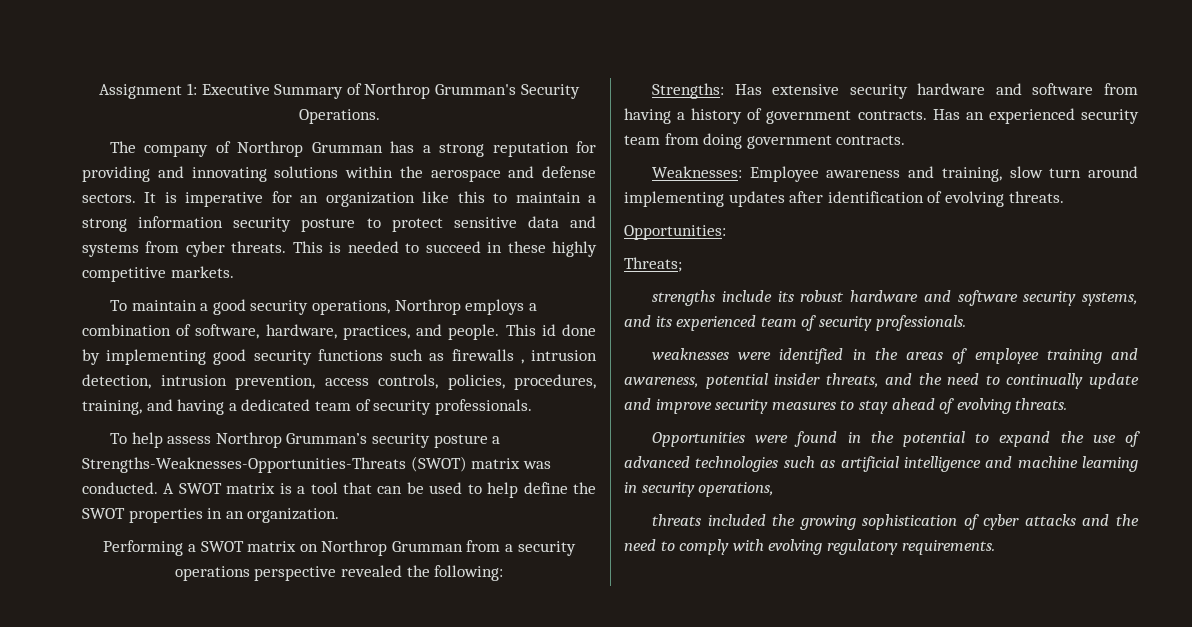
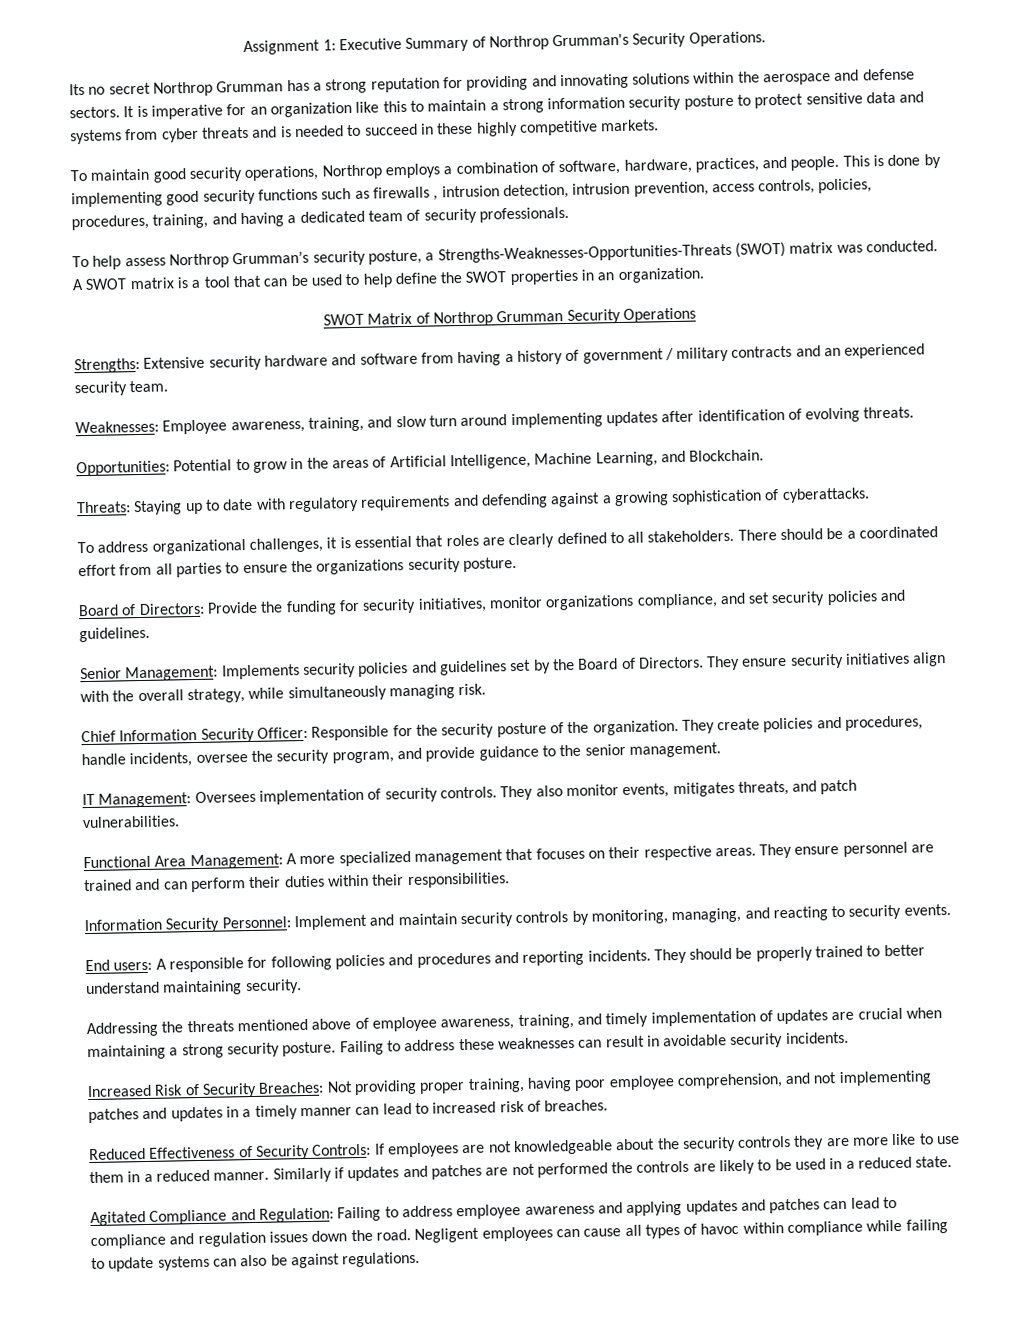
[109,141,231,157] The company of -> [69,82,151,96] Its no secret
[231,241,323,253] threats. This -> [201,126,278,139] threats and
[200,303,209,311] a -> (150, 174) none
[541,324,556,336] id -> [873,155,885,167] is
[433,434,488,448] posture -> [367,249,422,265] posture,
[103,540,576,556] [174,565,504,581] Performing a SWOT matrix on Northrop Grumman from a security operations perspective revealed the following: -> [323,307,696,327] SWOT Matrix of Northrop Grumman Security Operations
[734,84,840,95] Has extensive -> [143,356,206,369] Extensive
[857,108,1139,124] [624,133,906,149] contracts. Has an experienced security team from doing government contracts. -> [664,343,926,362] [74,380,169,397] / military contracts and an experienced security team.
[826,166,1002,182] awareness and training, -> [230,416,393,434] awareness, training, and
[624,257,682,272] [651,290,1138,306] [624,315,966,331] [651,348,1138,364] [624,373,1139,389] [624,398,1068,414] [651,431,1140,447] [624,456,1138,472] [624,482,775,497] [651,514,1139,530] [624,539,995,555] // Threats; // strengths include its robust hardware and software security systems, and its experienced team of security professionals. // weaknesses were identified in the areas of employee training and awareness, potential insider threats, and the need to continually update and improve security measures to stay ahead of evolving threats. // Opportunities were found in the potential to expand the use of advanced technologies such as artificial intelligence and machine learning in security operations, // threats included the growing sophistication of cyber attacks and the need to comply with evolving regulatory requirements. -> [173,449,765,473] [76,487,870,516] [77,526,939,555] [78,556,517,578] [78,589,906,617] [79,626,150,643] [80,651,947,682] [80,683,487,704] [81,715,924,743] [81,742,721,768] [82,779,858,808] [82,815,180,829] [83,841,935,870] [84,872,510,893] [84,903,951,933] [85,944,925,973] [85,979,302,996] [86,1007,943,1038] [87,1031,849,1061] [87,1070,932,1098] [88,1099,609,1124] [89,1133,961,1161] [89,1155,953,1184] [90,1196,898,1227] [90,1219,948,1250] [91,1251,421,1272] Potential to grow in the areas of Artificial Intelligence, Machine Learning, and Blockchain. // Threats: Staying up to date with regulatory requirements and defending against a growing sophistication of cyberattacks. // To address organizational challenges, it is essential that roles are clearly defined to all stakeholders. There should be a coordinated effort from all parties to ensure the organizations security posture. // Board of Directors: Provide the funding for security initiatives, monitor organizations compliance, and set security policies and guidelines. // Senior Management: Implements security policies and guidelines set by the Board of Directors. They ensure security initiatives align with the overall strategy, while simultaneously managing risk. // Chief Information Security Officer: Responsible for the security posture of the organization. They create policies and procedures, handle incidents, oversee the security program, and provide guidance to the senior management. // IT Management: Oversees implementation of security controls. They also monitor events, mitigates threats, and patch vulnerabilities. // Functional Area Management: A more specialized management that focuses on their respective areas. They ensure personnel are trained and can perform their duties within their responsibilities. // Information Security Personnel: Implement and maintain security controls by monitoring, managing, and reacting to security events. // End users: A responsible for following policies and procedures and reporting incidents. They should be properly trained to better understand maintaining security. // Addressing the threats mentioned above of employee awareness, training, and timely implementation of updates are crucial when maintaining a strong security posture. Failing to address these weaknesses can result in avoidable security incidents. // Increased Risk of Security Breaches: Not providing proper training, having poor employee comprehension, and not implementing patches and updates in a timely manner can lead to increased risk of breaches. // Reduced Effectiveness of Security Controls: If employees are not knowledgeable about the security controls they are more like to use them in a reduced manner. Similarly if updates and patches are not performed the controls are likely to be used in a reduced state. // Agitated Compliance and Regulation: Failing to address employee awareness and applying updates and patches can lead to compliance and regulation issues down the road. Negligent employees can cause all types of havoc within compliance while failing to update systems can also be against regulations.

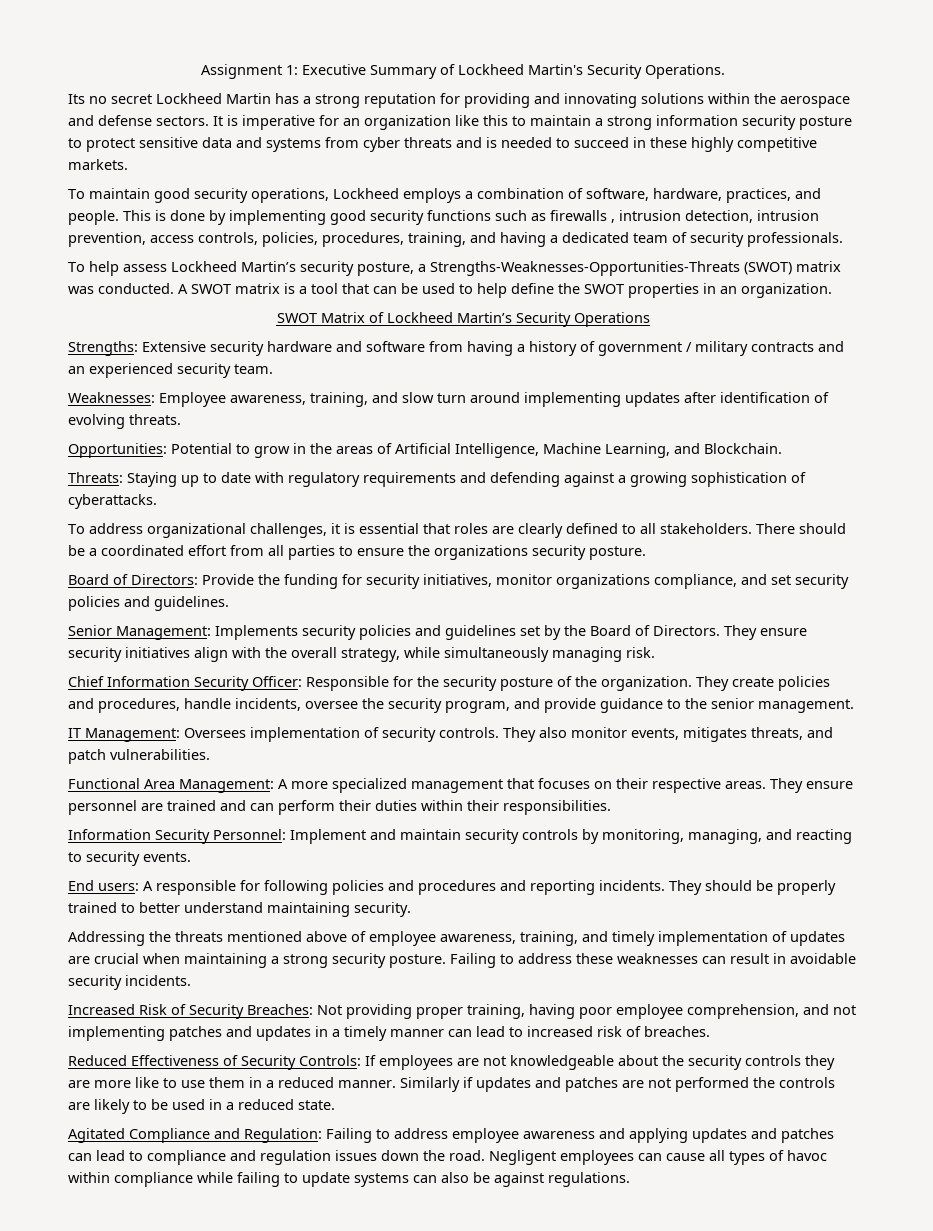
[488,33,630,51] Northrop Grumman's -> [458,64,583,75] Lockheed Martin's
[152,80,284,97] Northrop Grumman -> [156,93,271,104] Lockheed Martin
[321,164,383,180] Northrop -> [333,188,399,199] Lockheed
[168,250,310,269] Northrop Grumman’s -> [171,261,296,272] Lockheed Martin’s
[433,310,564,327] Northrop Grumman -> [386,312,512,323] Lockheed Martin’s

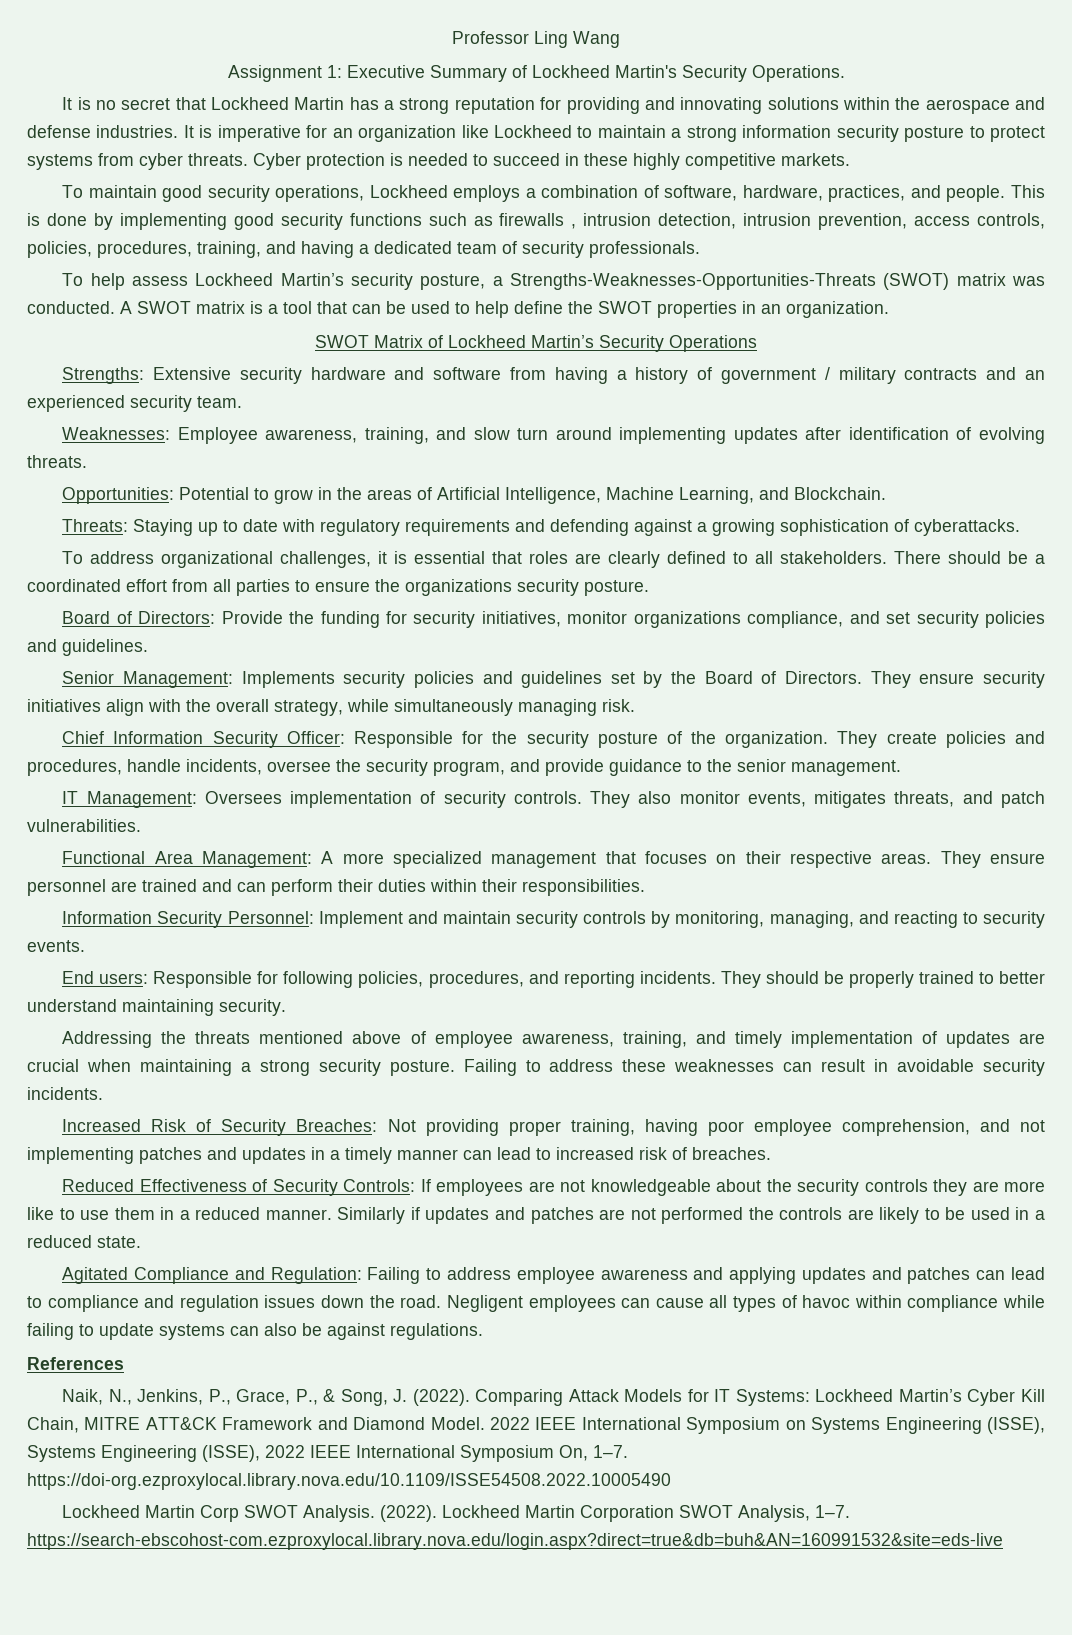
(201, 71) none -> [452,31,620,48] Professor Ling Wang //
[68,94,85,104] Its -> [62,97,91,110] It is
(152, 99) none -> [175,97,206,110] that
[156,116,209,126] sectors. -> [96,125,179,138] industries.
[483,115,508,126] this -> [494,125,573,138] Lockheed
[139,137,482,152] sensitive data and systems from cyber threats and -> [27,153,385,170] systems from cyber threats. Cyber protection
[143,880,496,895] A responsible for following policies and procedures -> [153,971,524,988] Responsible for following policies, procedures,
(630, 1179) none -> [27,1357,124,1370] [62,1389,1045,1406] [27,1417,1046,1434] [27,1445,628,1462] [27,1473,671,1490] [62,1505,851,1522] [27,1533,1003,1550] // References // Naik, N., Jenkins, P., Grace, P., & Song, J. (2022). Comparing Attack Models for IT Systems: Lockheed Martin’s Cyber Kill Chain, MITRE ATT&CK Framework and Diamond Model. 2022 IEEE International Symposium on Systems Engineering (ISSE), Systems Engineering (ISSE), 2022 IEEE International Symposium On, 1–7. https://doi-org.ezproxylocal.library.nova.edu/10.1109/ISSE54508.2022.10005490 // Lockheed Martin Corp SWOT Analysis. (2022). Lockheed Martin Corporation SWOT Analysis, 1–7. https://search-ebscohost-com.ezproxylocal.library.nova.edu/login.aspx?direct=true&db=buh&AN=160991532&site=eds-live

